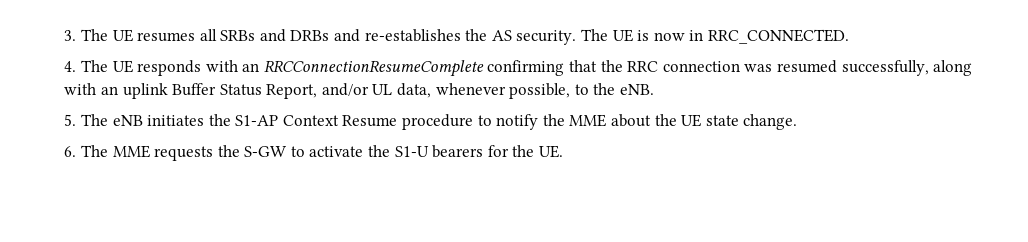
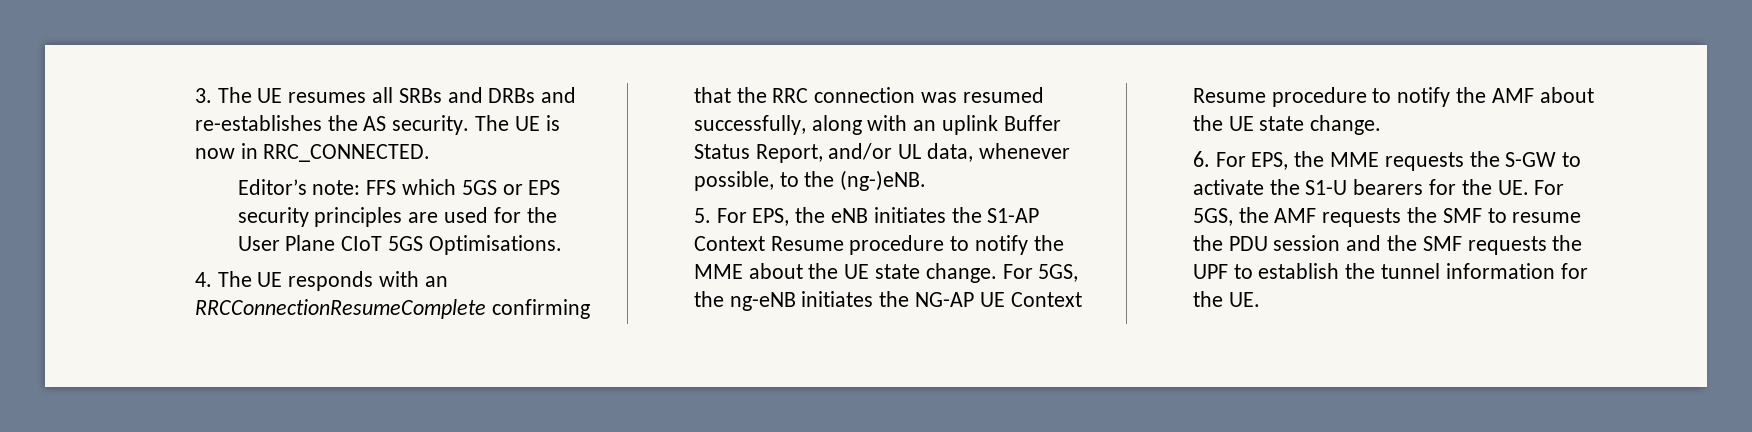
(849, 36) none -> [237,179,561,195] [237,207,557,227] [237,235,562,255] // Editor’s note: FFS which 5GS or EPS security principles are used for the User Plane CIoT 5GS Optimisations.
[619,84,654,95] eNB. -> [840,170,927,191] (ng-)eNB.
[80,114,108,126] The -> [716,207,826,226] For EPS, the
[64,145,108,157] // 6. The -> [1002,264,1079,282] [693,291,1082,311] [1192,87,1594,107] [1192,115,1382,135] [1192,151,1325,170] For 5GS, the ng-eNB initiates the NG-AP UE Context Resume procedure to notify the AMF about the UE state change. // 6. For EPS, the
(563, 151) none -> [1534,180,1565,195] [1192,207,1582,227] [1192,235,1583,255] [1192,263,1588,279] [1192,291,1260,307] For 5GS, the AMF requests the SMF to resume the PDU session and the SMF requests the UPF to establish the tunnel information for the UE.

